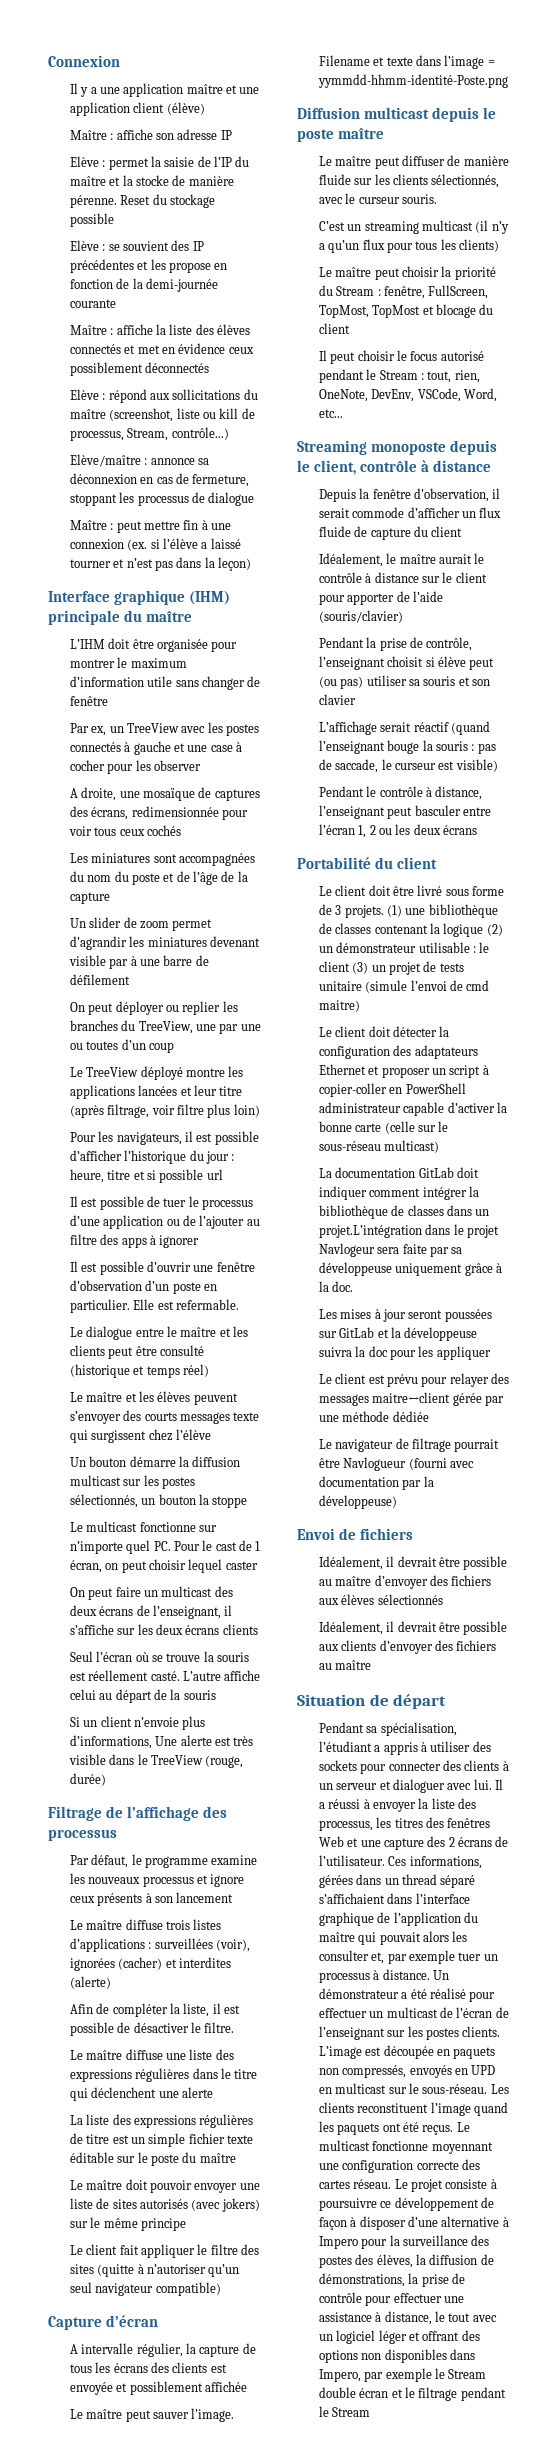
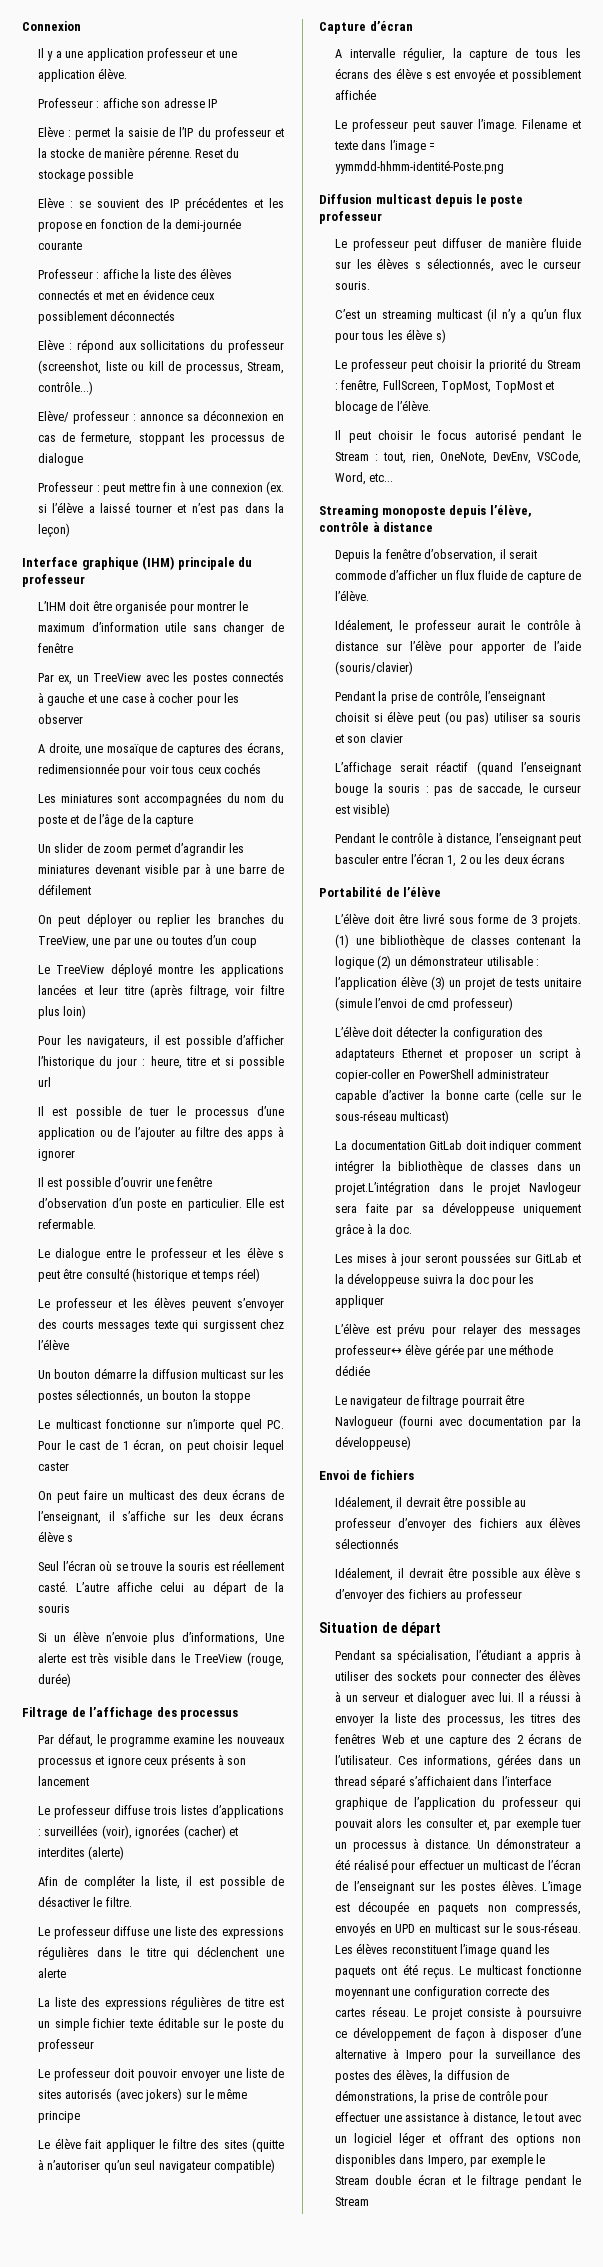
[186,84,223,94] maître -> [146,48,203,61] professeur
[133,102,205,115] [69,130,107,140] client (élève) // Maître -> [98,68,128,79] [38,98,94,108] élève. // Professeur
[69,176,106,186] maître -> [214,127,271,140] professeur
[69,325,107,335] Maître -> [38,269,94,279] Professeur
[69,409,106,419] maître -> [228,340,284,353] professeur
[69,454,141,467] Elève/maître -> [38,410,130,424] Elève/ professeur
[69,520,107,530] Maître -> [38,482,94,492] Professeur
[145,611,192,622] maître -> [22,574,85,587] professeur
[180,1326,249,1337] [69,1345,105,1356] maître et les clients -> [150,1247,284,1261] professeur et les élève s
[86,1392,123,1402] maître -> [56,1298,113,1311] professeur
[222,1624,258,1635] clients -> [38,1531,74,1542] élève s
[100,1716,132,1727] client -> [72,1631,99,1642] élève
[86,1920,123,1930] maître -> [54,1805,111,1818] professeur
[86,2050,123,2060] maître -> [53,1926,110,1939] professeur
[199,2153,236,2163] [69,2180,123,2190] maître // Le maître -> [38,2039,95,2052] [38,2068,111,2081] professeur // Le professeur
[86,2244,118,2255] client -> [54,2138,81,2149] élève
[172,2362,208,2373] clients -> [395,68,432,79] élève s
[86,2409,123,2419] maître -> [352,119,409,132] professeur
[337,128,384,139] [318,156,372,166] maître // Le maître -> [319,211,382,224] [335,238,409,251] professeur // Le professeur
[392,174,428,185] clients -> [377,258,422,269] élèves s
[459,239,500,252] [318,267,372,277] clients) // Le maître -> [406,329,446,343] [335,359,408,372] élève s) // Le professeur
[479,304,494,315] [318,323,350,334] du client -> [380,400,431,411] de l’élève.
[297,460,356,475] le client, -> [489,505,532,517] l’élève,
[413,526,463,537] du client -> [568,570,581,580] [335,590,370,601] de l’élève.
[399,554,436,564] maître -> [414,620,471,633] professeur
[442,572,487,583] le client -> [410,640,442,651] l’élève
[374,857,437,869] [318,885,367,896] du client // Le client -> [385,887,442,897] [335,913,370,924] de l’élève // L’élève
[479,942,490,953] [318,961,350,972] le client -> [335,976,428,990] l’application élève
[318,1000,360,1012] [318,1026,367,1037] maitre) // Le client -> [452,997,513,1011] [335,1026,370,1037] professeur) // L’élève
[318,1373,367,1384] Le client -> [335,1323,370,1334] L’élève
[372,1392,451,1403] maitre↔client -> [335,1344,432,1358] professeur↔ élève
[335,1576,372,1586] maître -> [335,1518,392,1531] professeur
[341,1640,377,1651] clients -> [544,1567,581,1578] élève s
[335,1660,372,1670] maître -> [465,1589,522,1602] professeur
[464,1760,500,1771] clients -> [549,1670,581,1681] élèves
[318,1932,355,1942] maître -> [502,1797,559,1810] professeur
[462,2026,501,2037] clients. -> [501,1880,537,1891] élèves.
[318,2102,354,2113] clients -> [356,1943,389,1954] élèves

